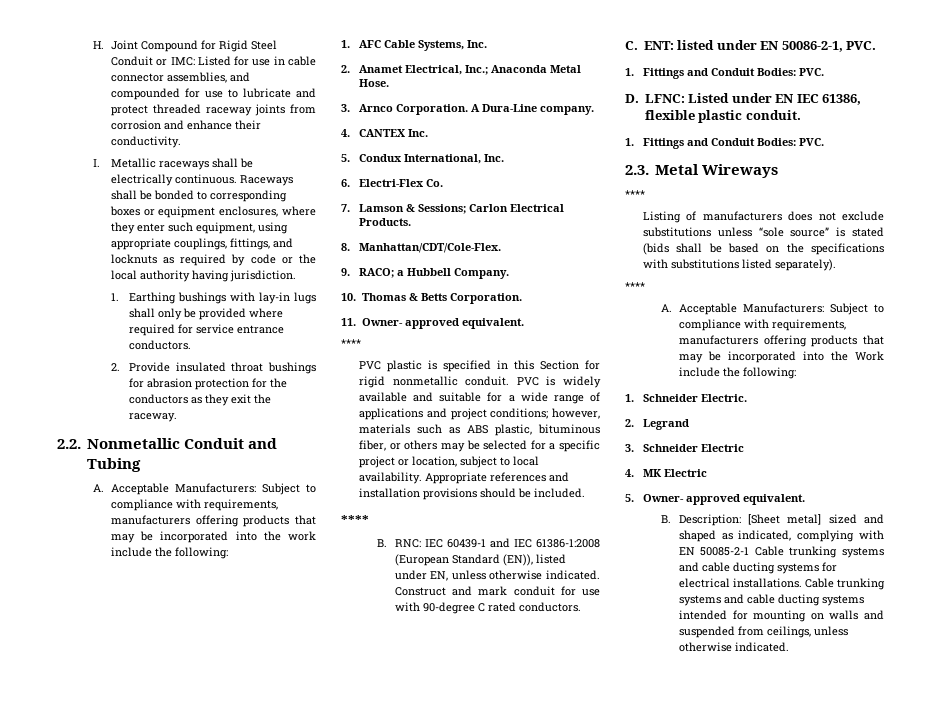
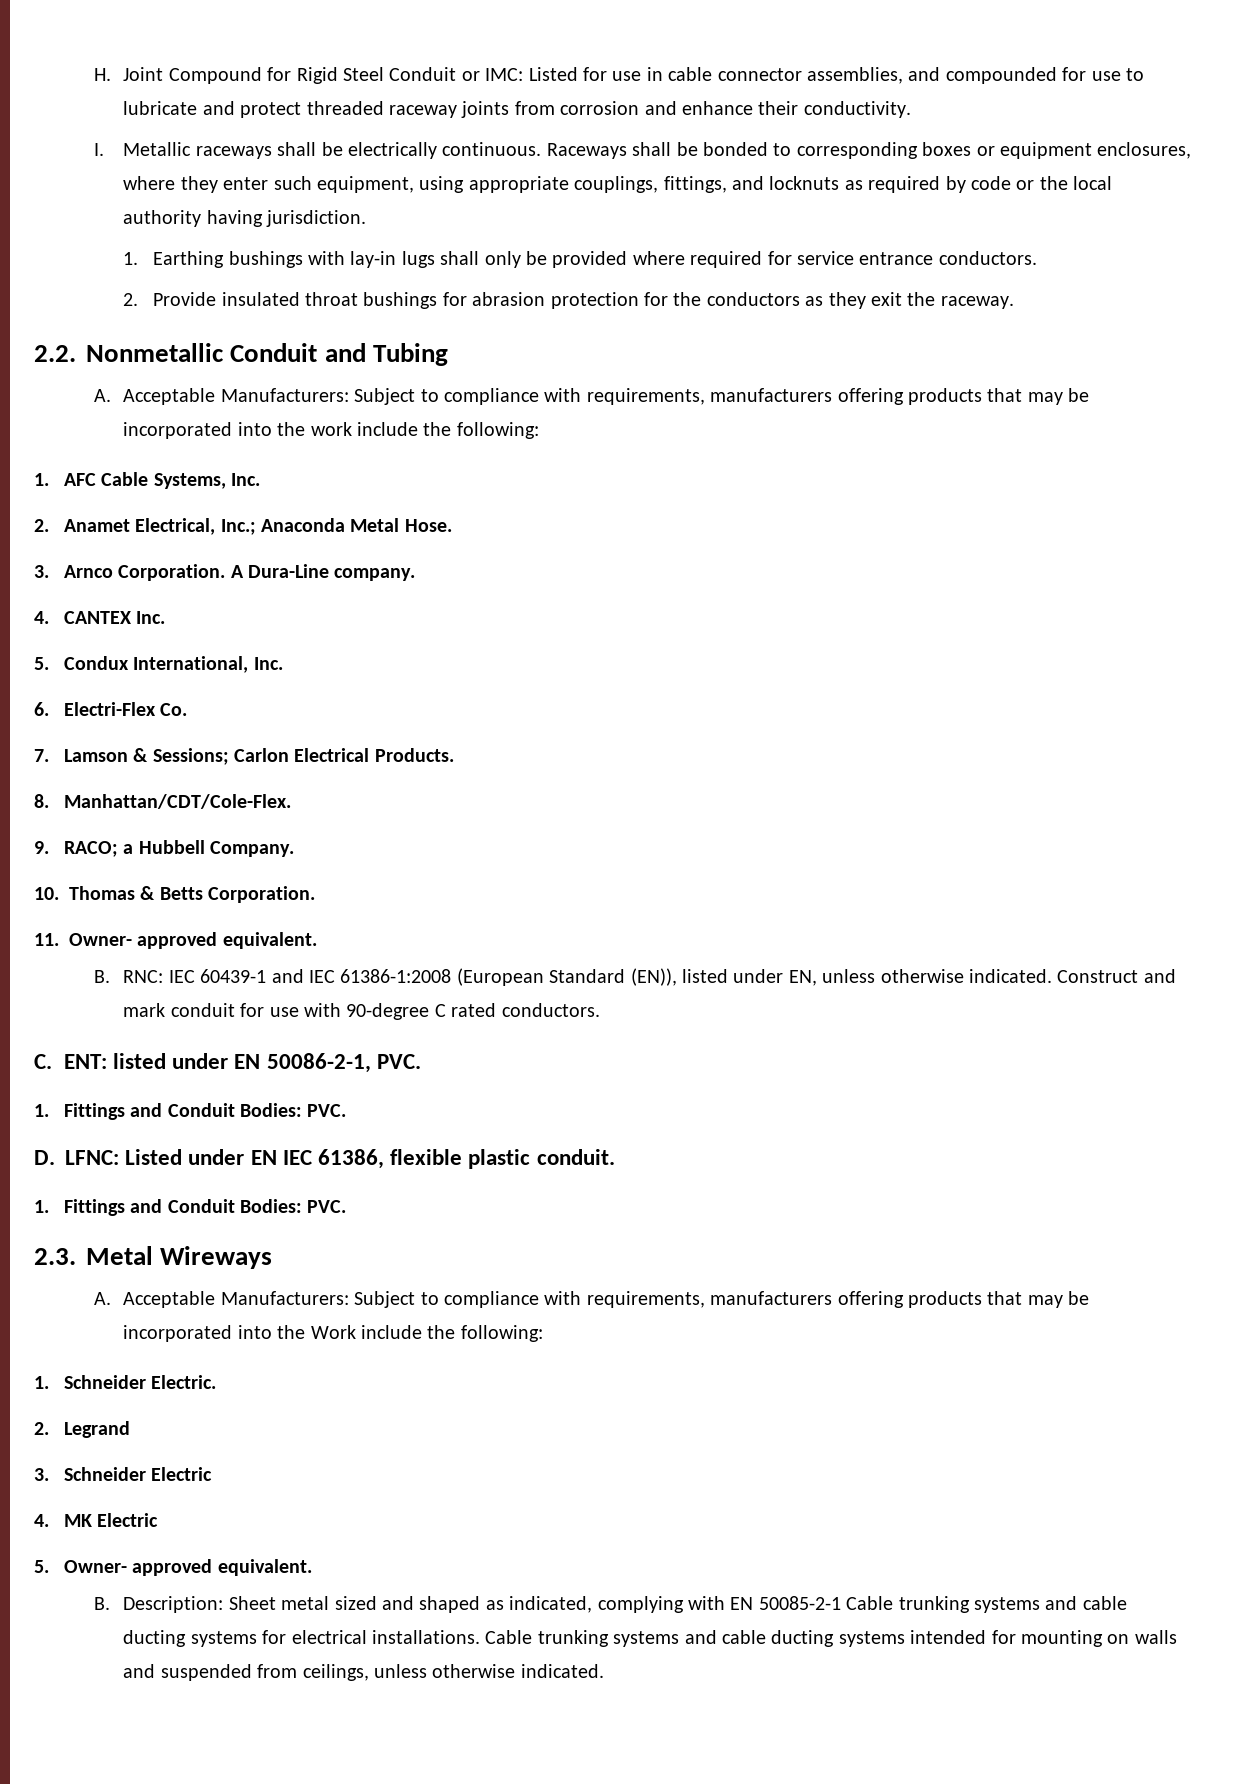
[341,339,361,347] [358,360,600,372] [358,376,601,388] [358,392,600,404] [358,408,600,420] [358,424,600,436] [358,440,600,452] [358,456,539,468] [358,472,569,484] [358,488,585,500] [341,515,369,525] // **** // PVC plastic is specified in this Section for rigid nonmetallic conduit. PVC is widely available and suitable for a wide range of applications and project conditions; however, materials such as ABS plastic, bituminous fiber, or others may be selected for a specific project or location, subject to local availability. Appropriate references and installation provisions should be included. // **** -> (317, 940) none
[625,190,645,198] [642,211,884,223] [642,227,884,237] [642,243,884,255] [642,259,836,271] [625,282,645,290] // **** // Listing of manufacturers does not exclude substitutions unless “sole source” is stated (bids shall be based on the specifications with substitutions listed separately). // **** -> (273, 1257) none
[748,514,822,525] [Sheet metal] -> [228,1596,330,1610] Sheet metal

